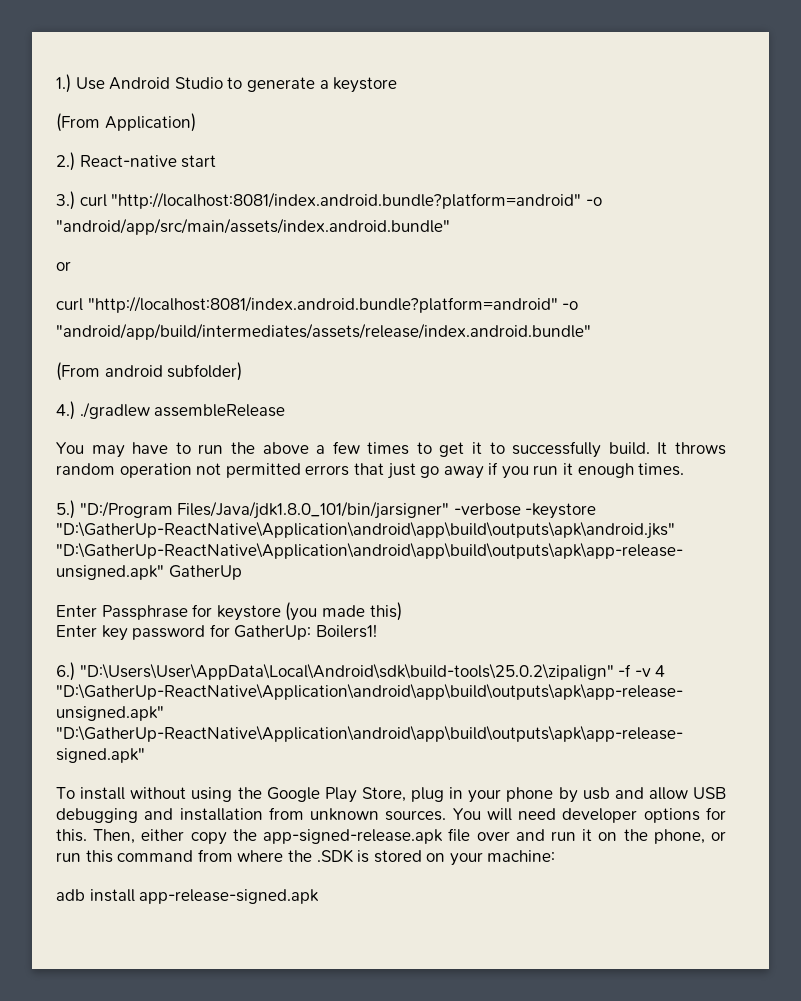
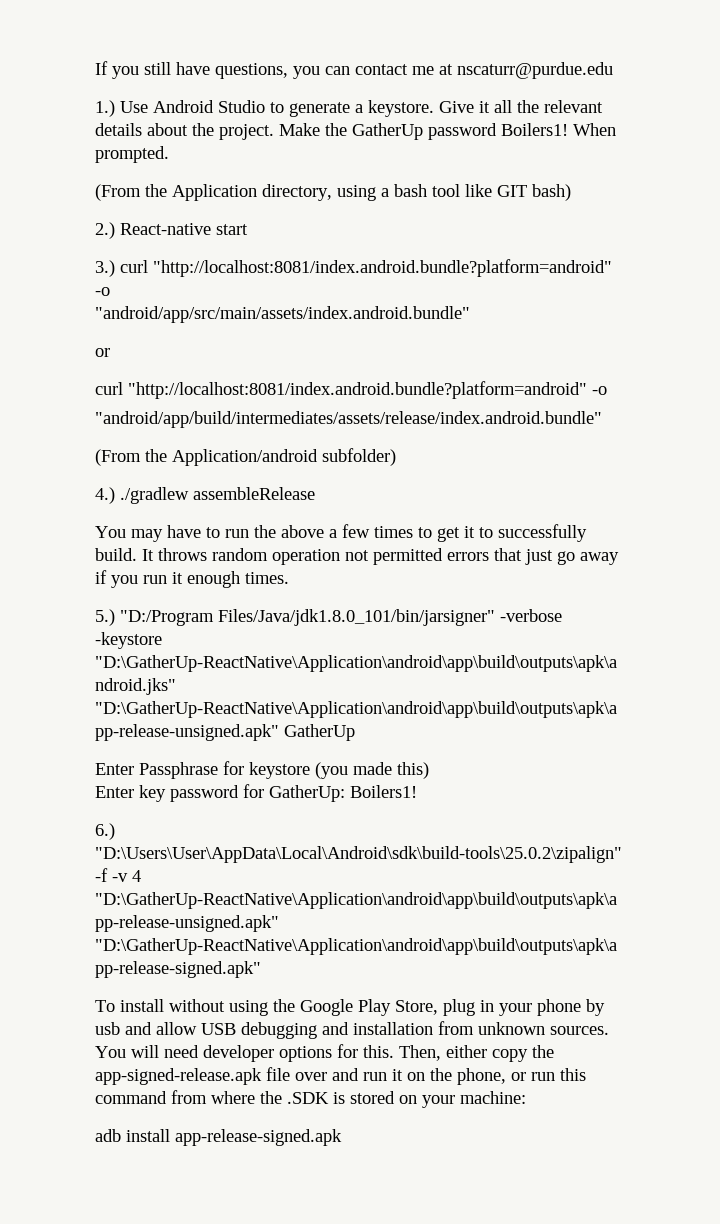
(56, 83) none -> [95,61,613,79] If you still have questions, you can contact me at nscaturr@purdue.edu //
[333,77,398,93] [56,113,196,132] keystore // (From Application) -> [368,100,603,117] [95,123,616,140] [95,146,169,163] [95,184,571,201] keystore. Give it all the relevant details about the project. Make the GatherUp password Boilers1! When prompted. // (From the Application directory, using a bash tool like GIT bash)
[104,365,163,377] android -> [145,449,318,466] the Application/android

